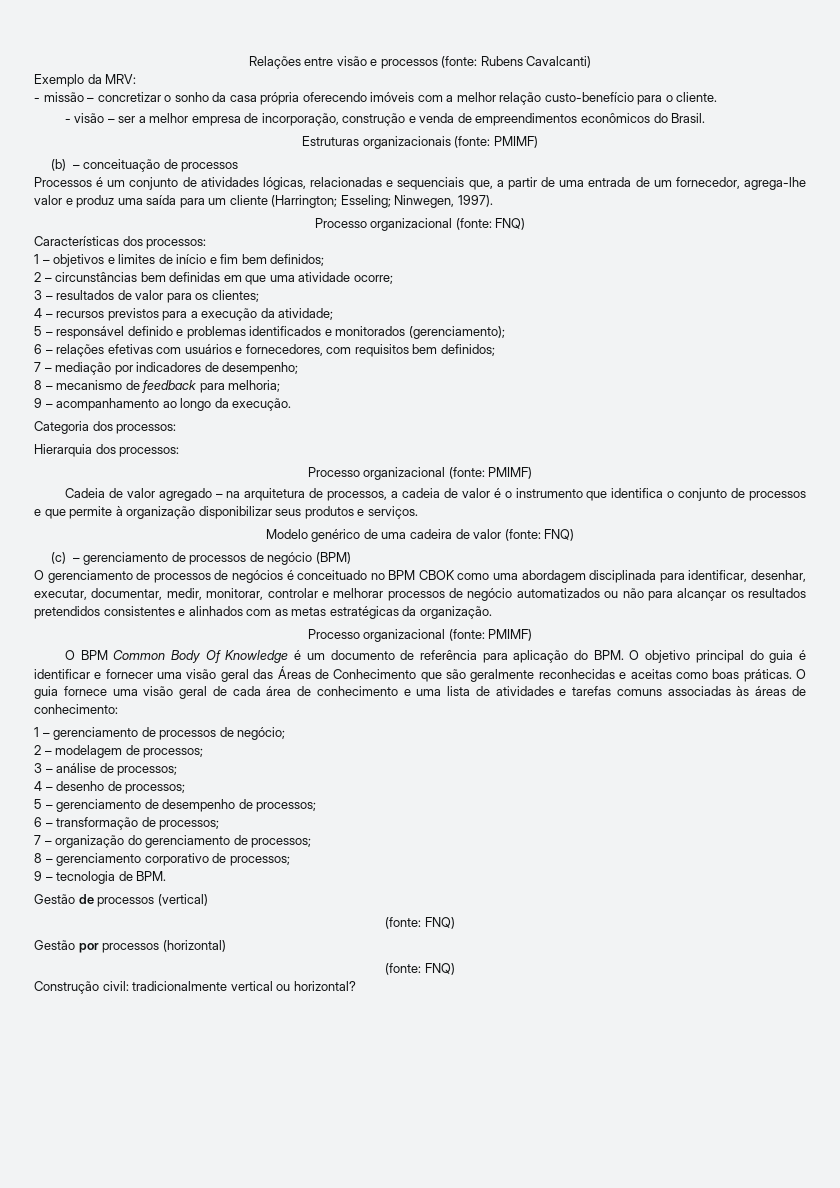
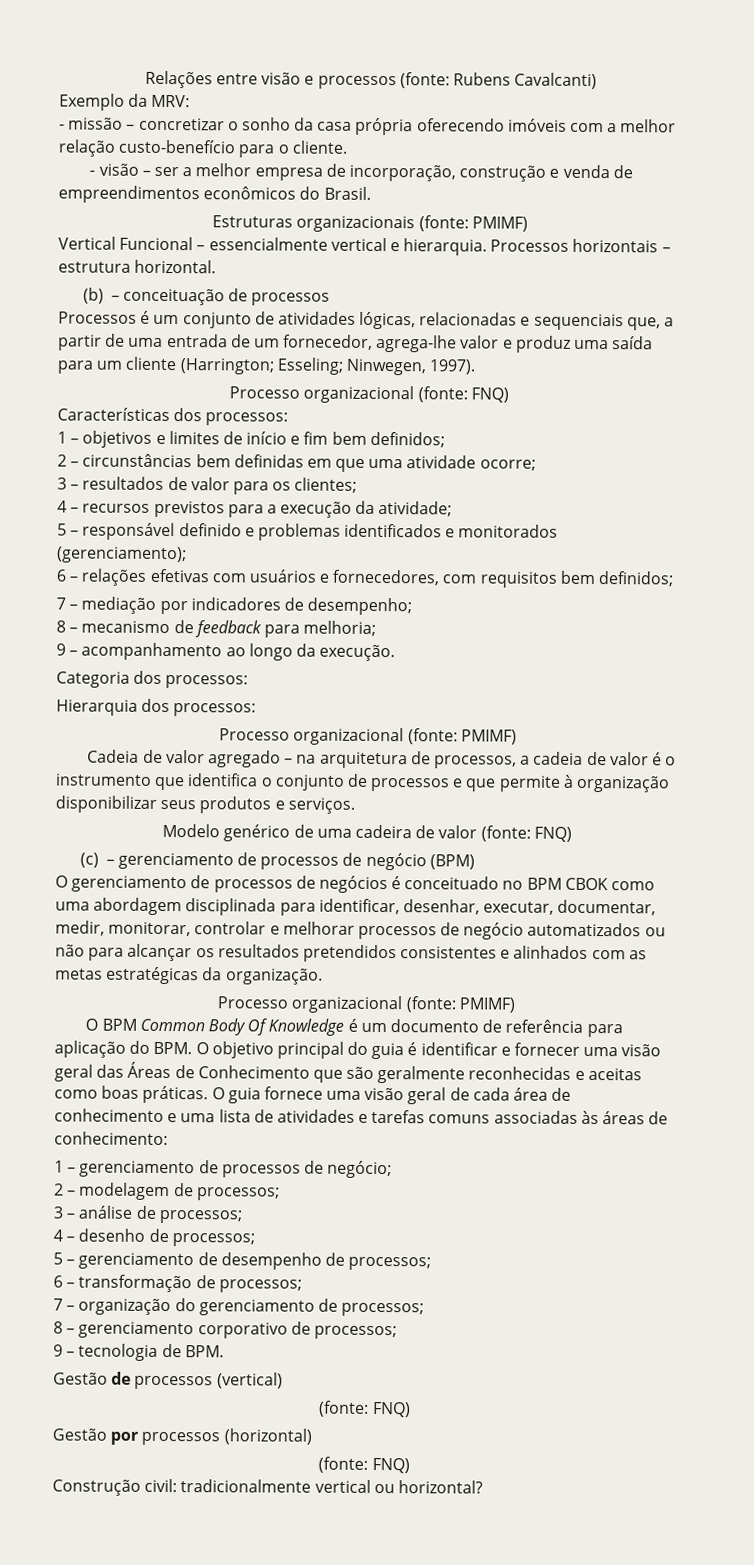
(538, 142) none -> [58,236,671,256] [58,259,217,274] // Vertical Funcional – essencialmente vertical e hierarquia. Processos horizontais – estrutura horizontal.

